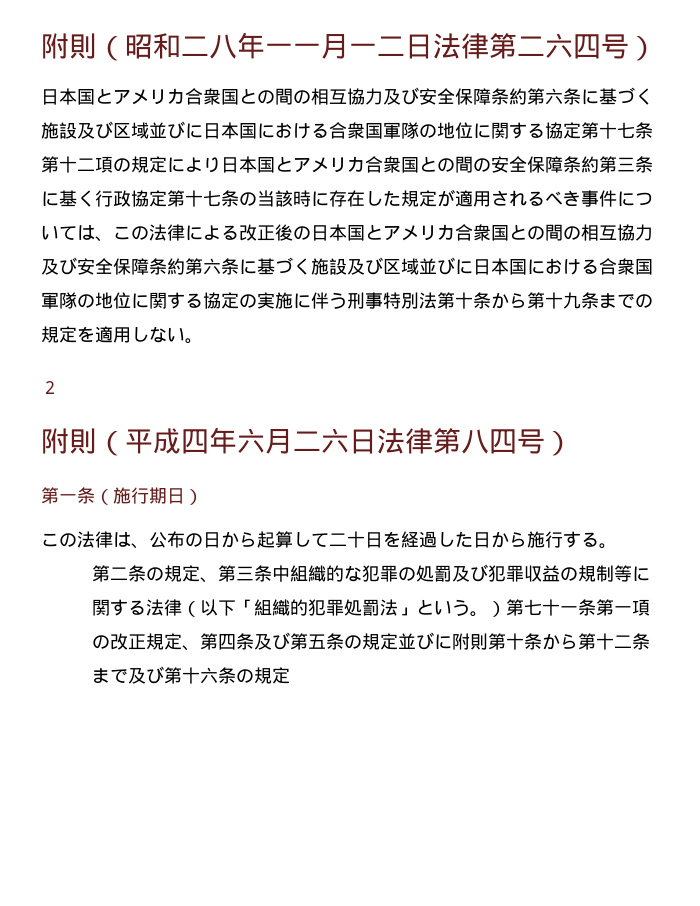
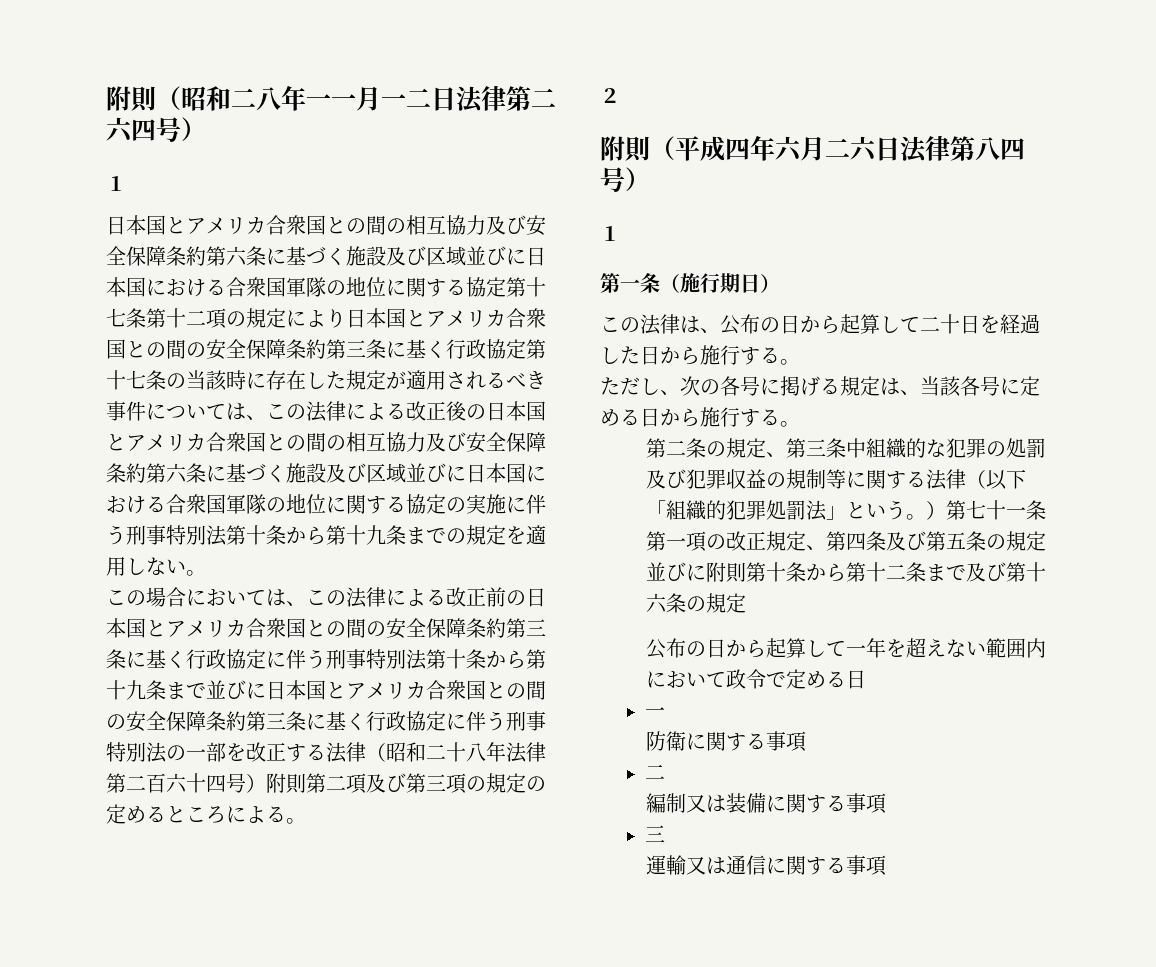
(657, 48) none -> [106,176,126,191] // １
(203, 341) none -> [106,587,546,608] [106,618,546,639] [106,649,546,670] [106,680,546,700] [106,711,546,732] [106,742,546,763] [106,773,546,794] [106,804,306,824] // この場合においては、この法律による改正前の日本国とアメリカ合衆国との間の安全保障条約第三条に基く行政協定に伴う刑事特別法第十条から第十九条まで並びに日本国とアメリカ合衆国との間の安全保障条約第三条に基く行政協定に伴う刑事特別法の一部を改正する法律（昭和二十八年法律第二百六十四号）附則第二項及び第三項の規定の定めるところによる。
(573, 443) none -> [600,226,620,241] // １
(617, 546) none -> [600,376,1040,397] [600,407,800,427] // ただし、次の各号に掲げる規定は、当該各号に定める日から施行する。
(290, 675) none -> [646,638,1047,659] [646,669,867,689] [645,707,666,718] [646,731,807,752] [645,764,666,780] [646,793,887,814] [645,825,666,842] [646,855,887,876] // 公布の日から起算して一年を超えない範囲内において政令で定める日 // 一 // 防衛に関する事項 // 二 // 編制又は装備に関する事項 // 三 // 運輸又は通信に関する事項

